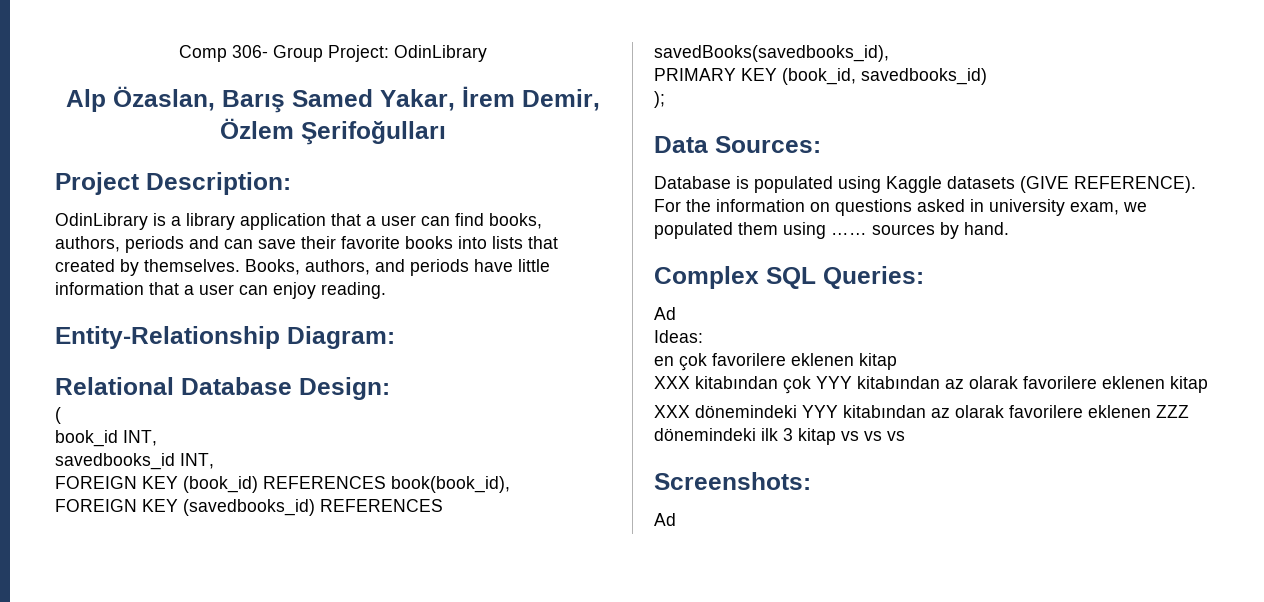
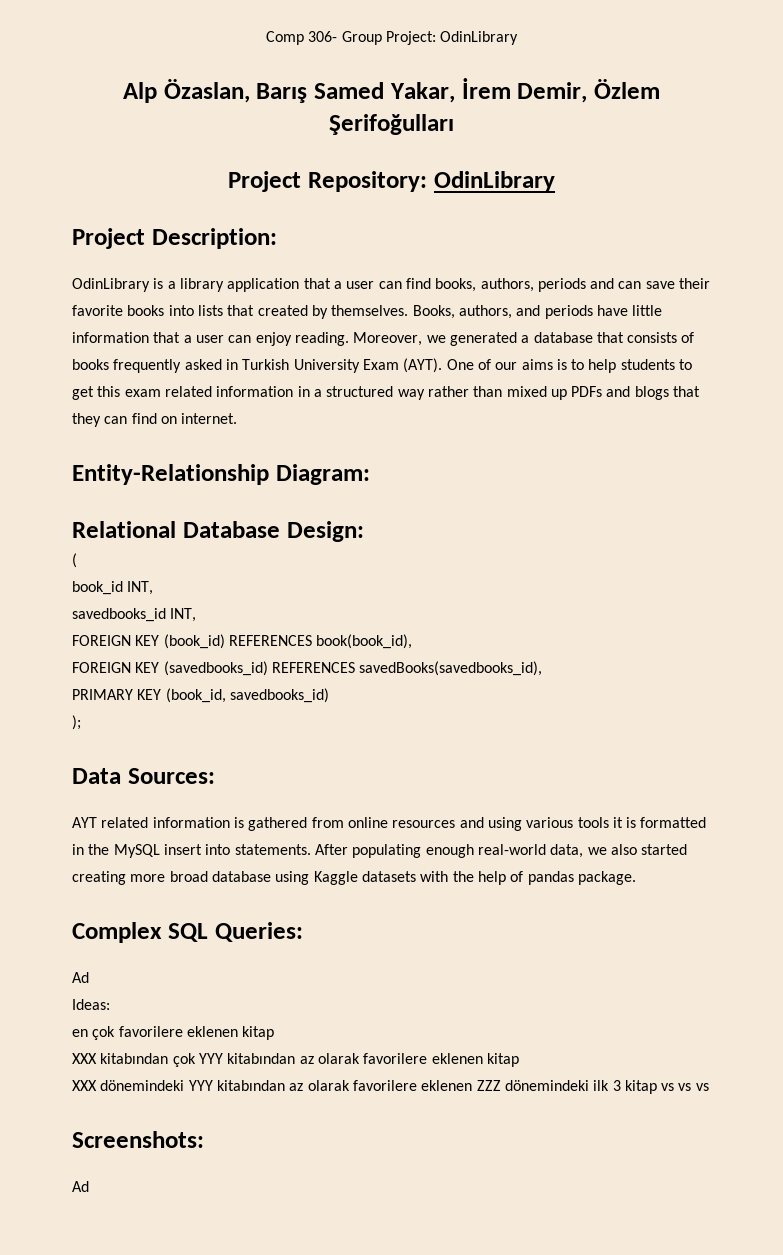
(446, 133) none -> [228,171,555,192] // Project Repository: OdinLibrary
(386, 290) none -> [353,332,695,346] [72,358,693,373] [72,386,701,400] [72,413,238,427] Moreover, we generated a database that consists of books frequently asked in Turkish University Exam (AYT). One of our aims is to help students to get this exam related information in a structured way rather than mixed up PDFs and blogs that they can find on internet.
[654,176,1196,193] [654,199,1147,216] [654,222,1009,239] Database is populated using Kaggle datasets (GIVE REFERENCE). For the information on questions asked in university exam, we populated them using …… sources by hand. -> [72,817,707,831] [72,844,688,858] [72,871,636,885] AYT related information is gathered from online resources and using various tools it is formatted in the MySQL insert into statements. After populating enough real-world data, we also started creating more broad database using Kaggle datasets with the help of pandas package.

